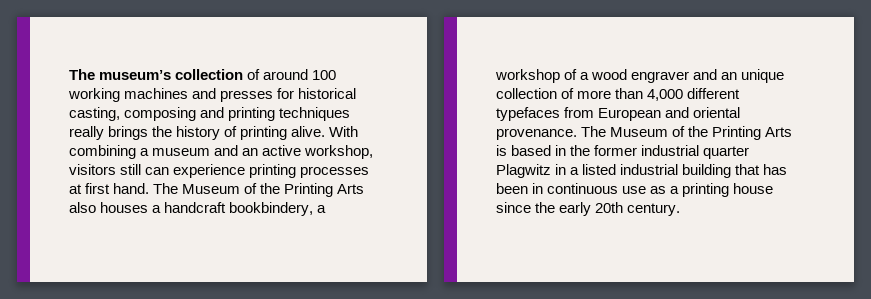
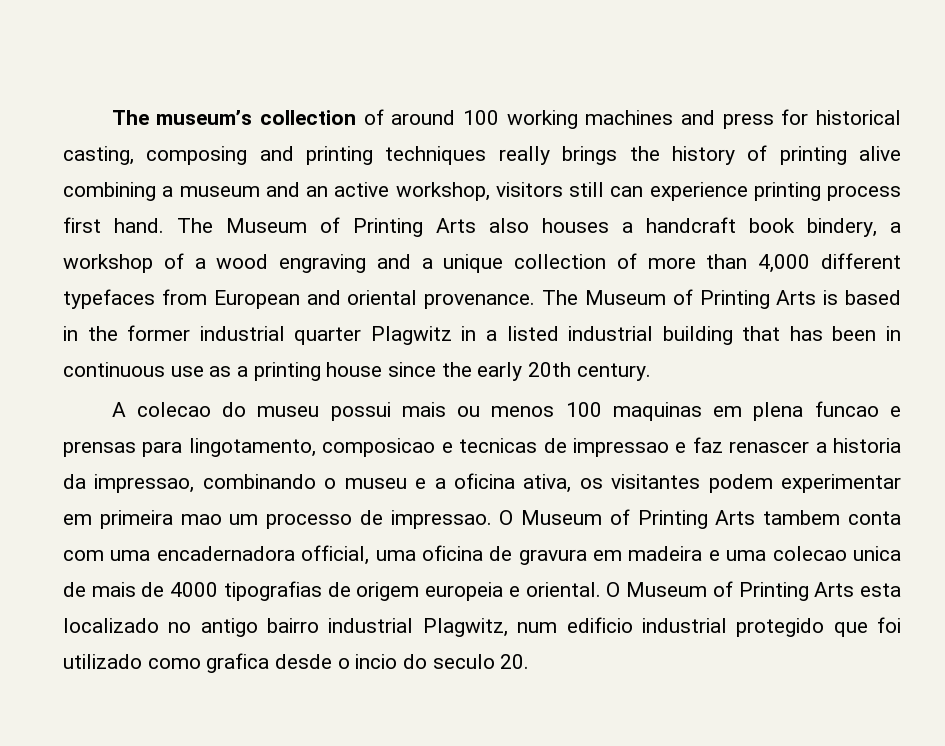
[220,90,274,102] presses -> [722,113,774,129] press
[291,126,359,137] alive. With -> [859,146,902,161] alive
[300,166,370,178] [69,184,82,194] processes at -> [827,185,901,201] process
[260,183,281,194] the -> (340, 225) none
[229,202,314,216] bookbindery, -> [749,218,877,237] book bindery,
[631,69,738,83] engraver and an -> [279,254,433,273] engraving and a
[688,126,709,137] the -> (693, 297) none
(681, 209) none -> [111,401,901,421] [63,437,901,457] [63,473,901,493] [63,509,901,529] [63,545,901,565] [63,581,902,601] [63,617,902,637] [63,653,530,673] // A colecao do museu possui mais ou menos 100 maquinas em plena funcao e prensas para lingotamento, composicao e tecnicas de impressao e faz renascer a historia da impressao, combinando o museu e a oficina ativa, os visitantes podem experimentar em primeira mao um processo de impressao. O Museum of Printing Arts tambem conta com uma encadernadora official, uma oficina de gravura em madeira e uma colecao unica de mais de 4000 tipografias de origem europeia e oriental. O Museum of Printing Arts esta localizado no antigo bairro industrial Plagwitz, num edificio industrial protegido que foi utilizado como grafica desde o incio do seculo 20.

